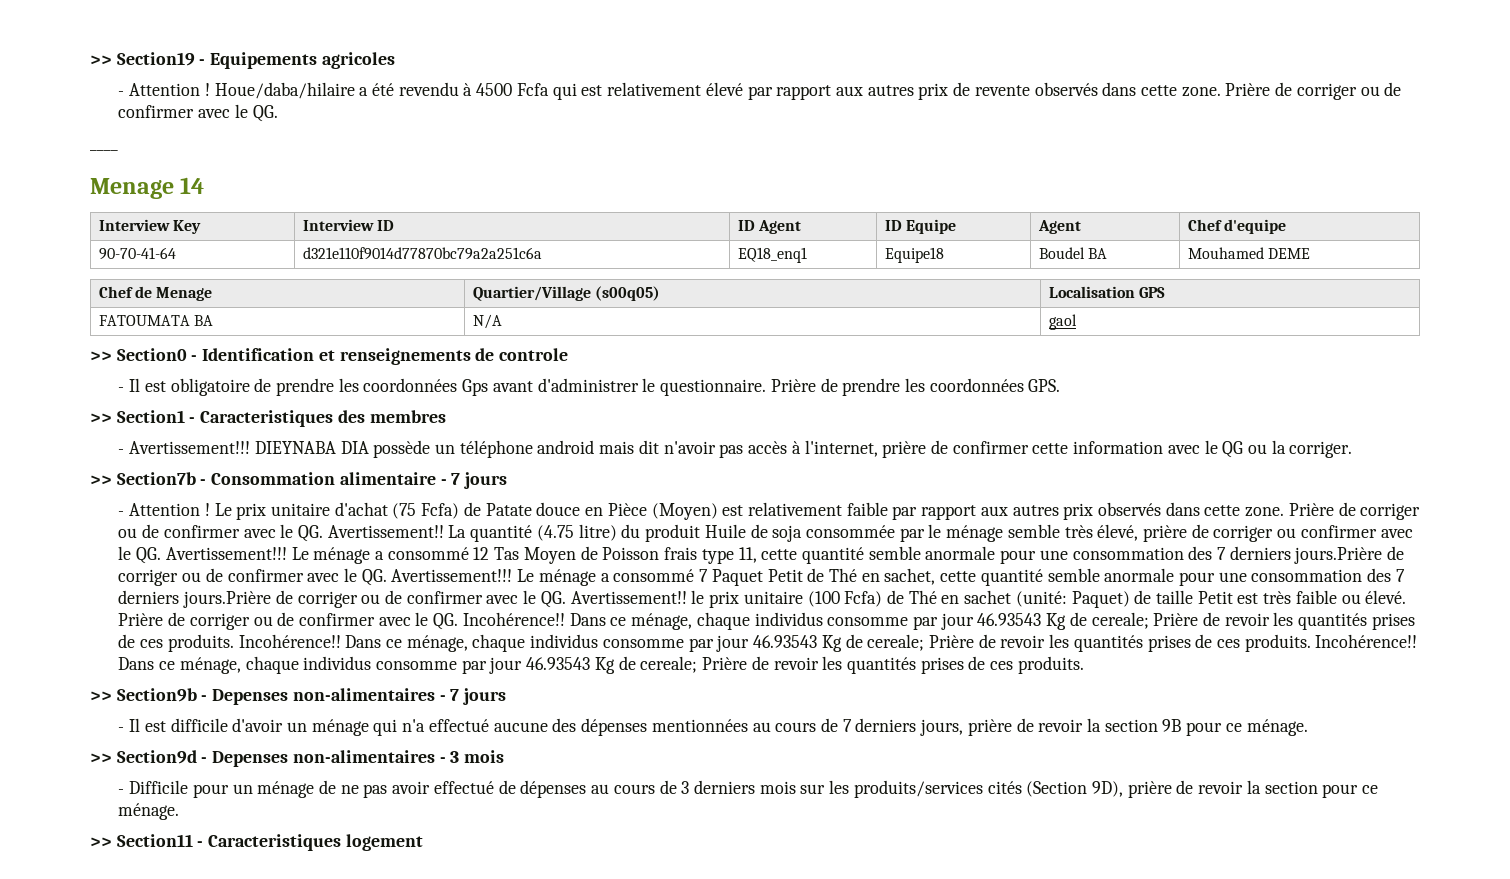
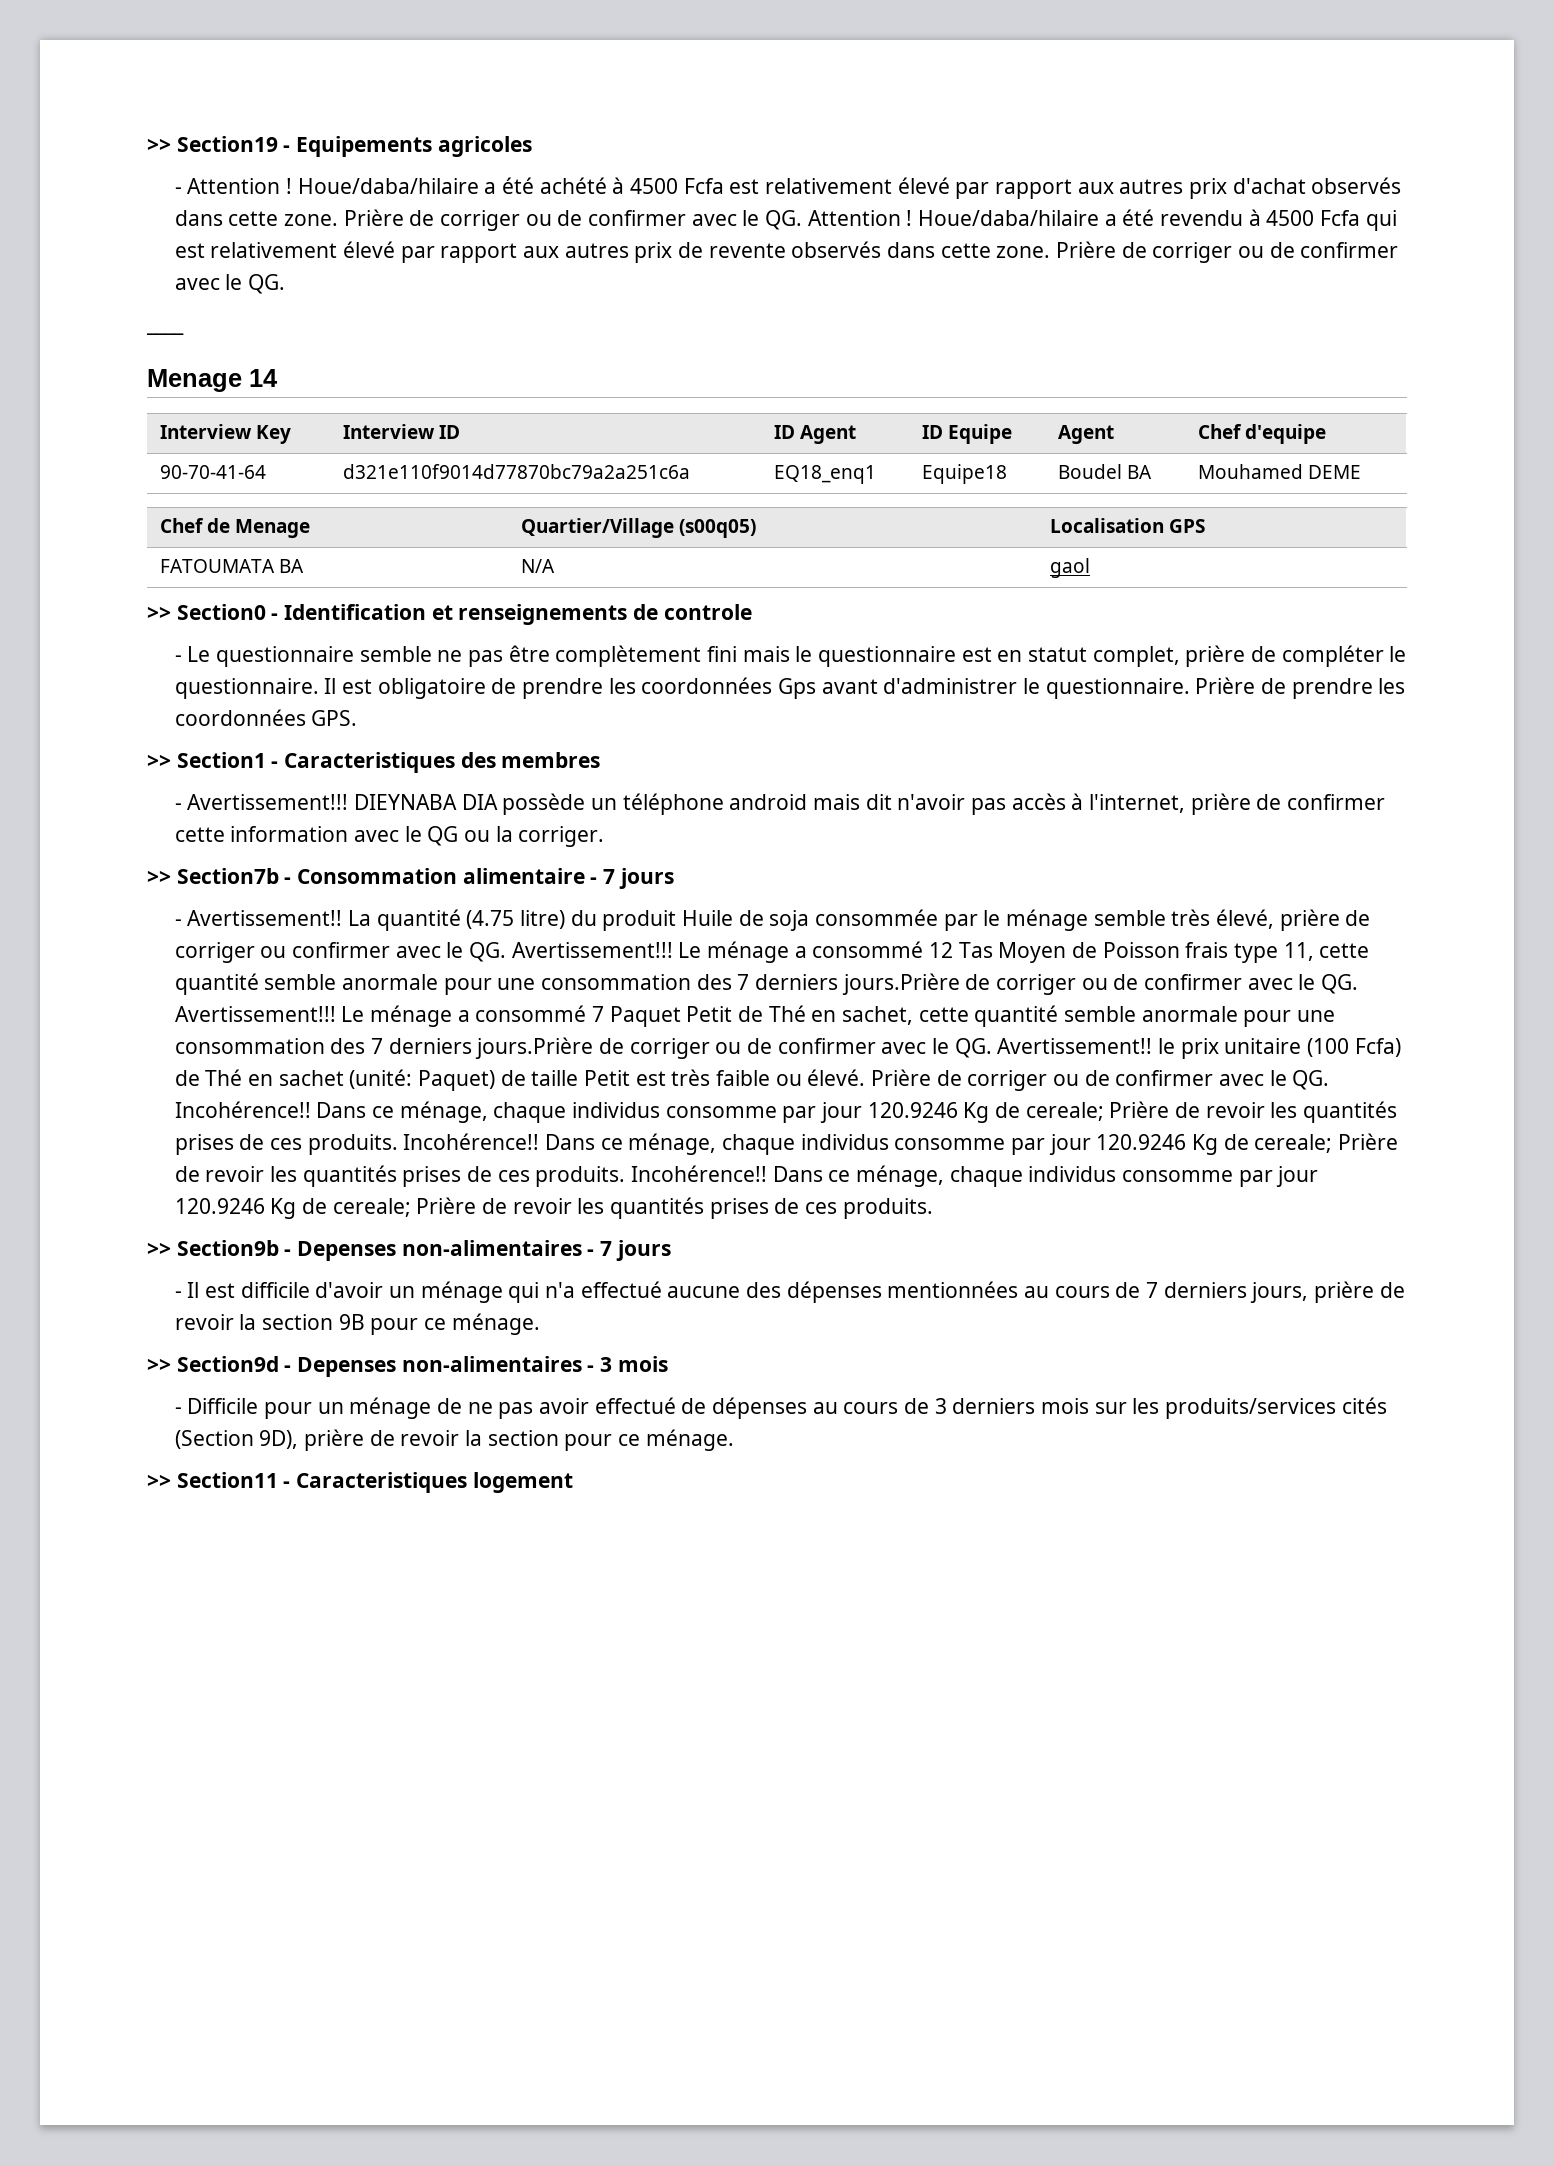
(394, 89) none -> [539,177,1402,199] [174,209,1155,231] achété à 4500 Fcfa est relativement élevé par rapport aux autres prix d'achat observés dans cette zone. Prière de corriger ou de confirmer avec le QG. Attention ! Houe/daba/hilaire a été
(125, 389) none -> [187,645,1407,667] [174,678,319,699] Le questionnaire semble ne pas être complètement fini mais le questionnaire est en statut complet, prière de compléter le questionnaire.
[129,502,1421,520] [118,524,323,542] Attention ! Le prix unitaire d'achat (75 Fcfa) de Patate douce en Pièce (Moyen) est relativement faible par rapport aux autres prix observés dans cette zone. Prière de corriger ou de confirmer avec le QG. -> (182, 922) none
[977,613,1042,626] 46.93543 -> [867,1102,958,1118] 120.9246
[753,635,818,648] 46.93543 -> [1096,1134,1187,1150] 120.9246
[526,657,591,670] 46.93543 -> [174,1198,265,1214] 120.9246

